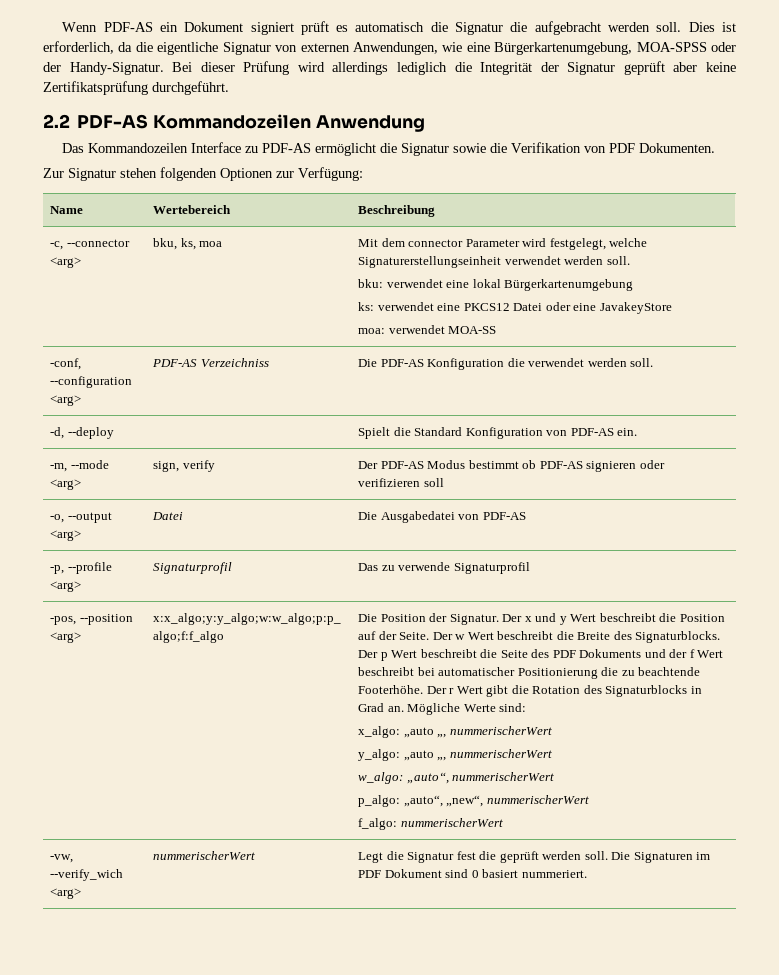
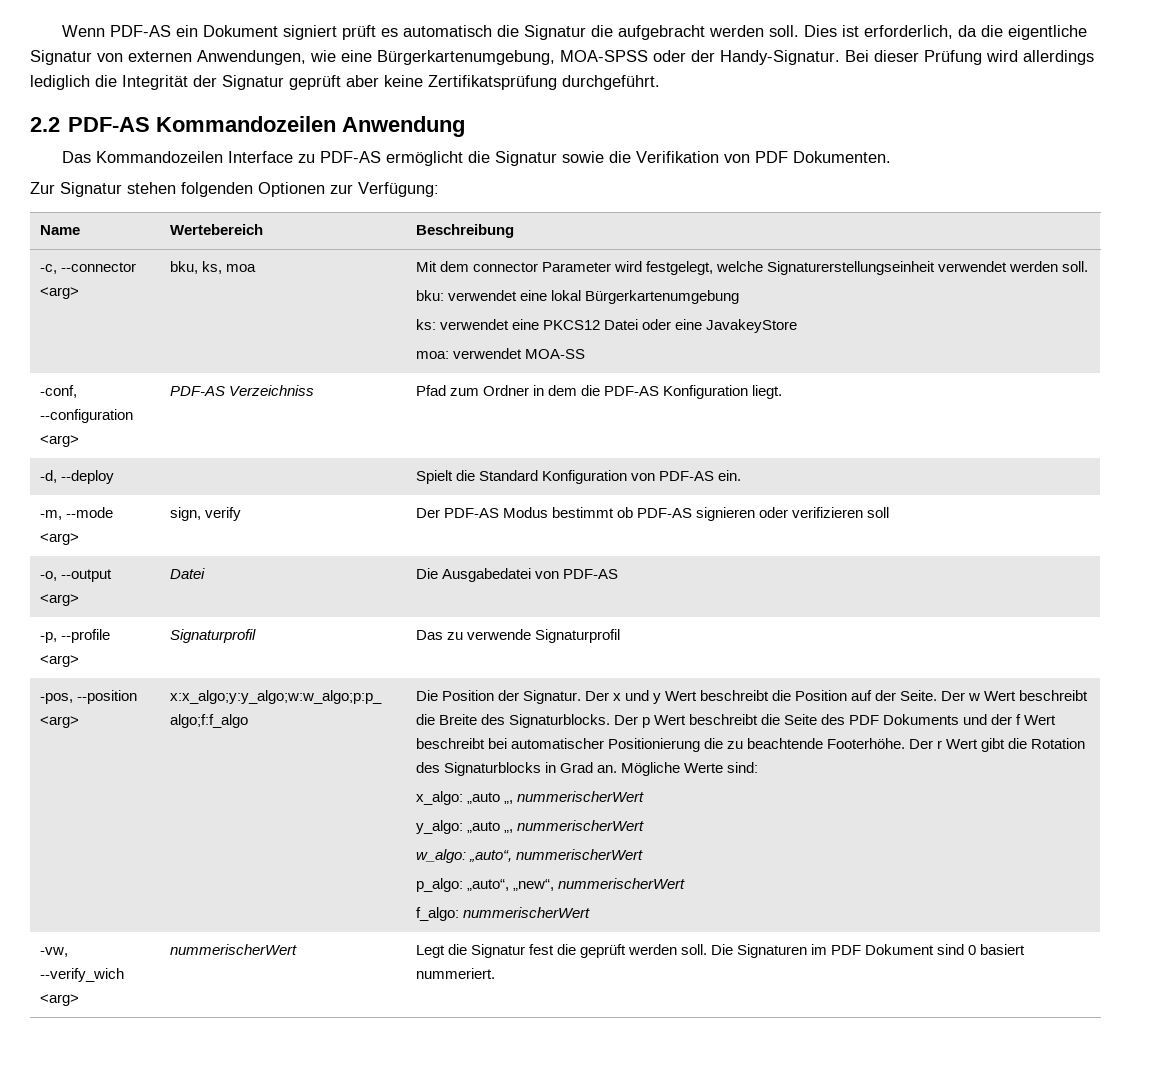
[358,358,654,370] Die PDF-AS Konfiguration die verwendet werden soll. -> [415,385,782,399] Pfad zum Ordner in dem die PDF-AS Konfiguration liegt.

